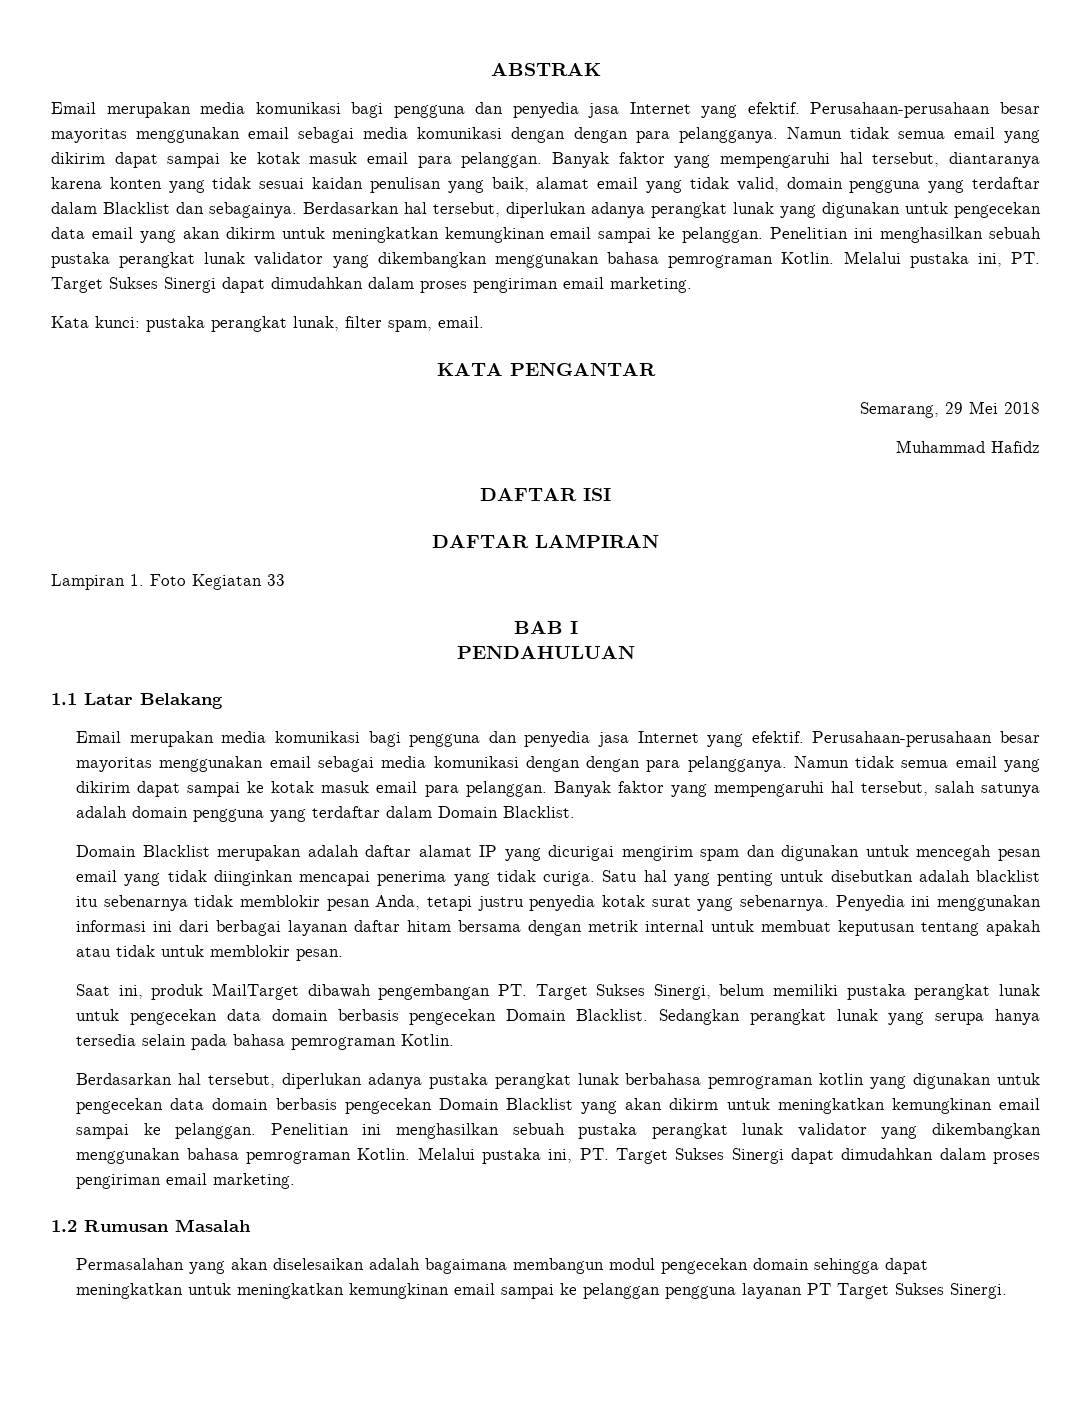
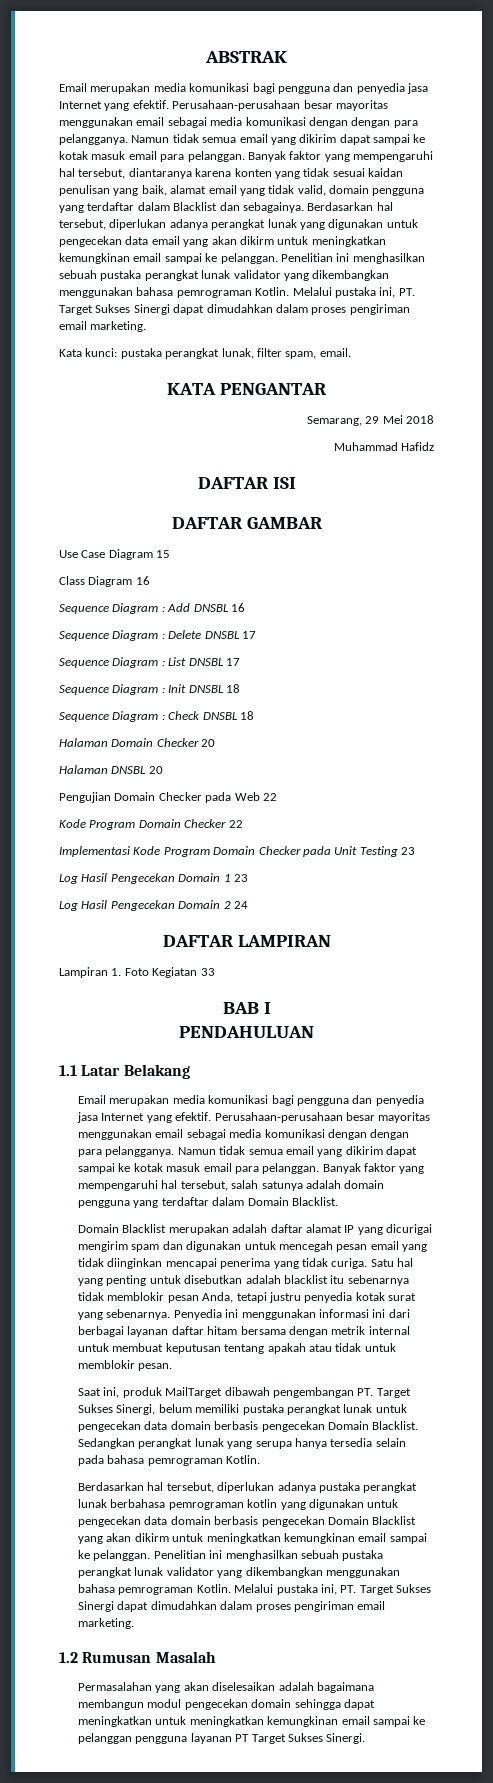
(611, 494) none -> [171,517,322,529] [59,549,171,560] [59,576,150,587] [59,603,245,614] [59,630,256,641] [59,657,240,668] [59,684,240,695] [59,711,254,722] [59,738,216,747] [59,765,163,774] [59,792,277,803] [59,819,243,830] [59,846,415,857] [59,873,248,884] [59,900,248,911] // DAFTAR GAMBAR // Use Case Diagram 15 // Class Diagram 16 // Sequence Diagram : Add DNSBL 16 // Sequence Diagram : Delete DNSBL 17 // Sequence Diagram : List DNSBL 17 // Sequence Diagram : Init DNSBL 18 // Sequence Diagram : Check DNSBL 18 // Halaman Domain Checker 20 // Halaman DNSBL 20 // Pengujian Domain Checker pada Web 22 // Kode Program Domain Checker 22 // Implementasi Kode Program Domain Checker pada Unit Testing 23 // Log Hasil Pengecekan Domain 1 23 // Log Hasil Pengecekan Domain 2 24

